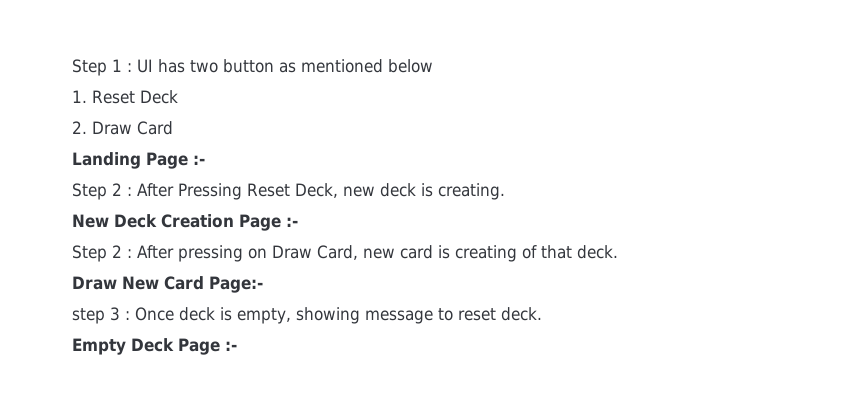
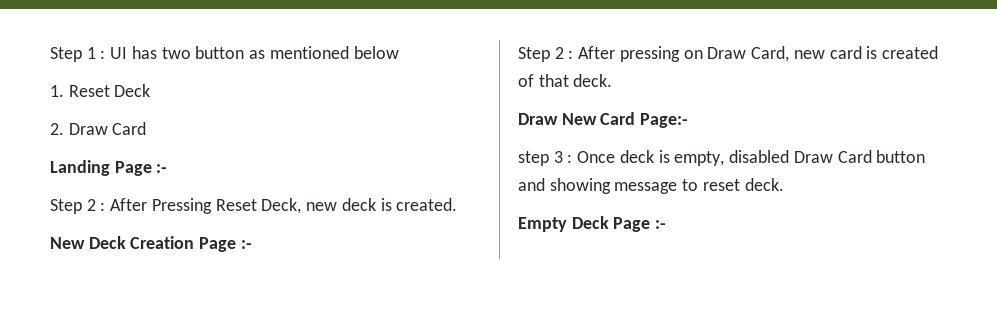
[438,183,505,200] creating. -> [396,198,458,211] created.
[455,245,517,262] creating -> [881,46,938,59] created
(291, 316) none -> [729,150,926,163] [518,178,545,191] disabled Draw Card button and

